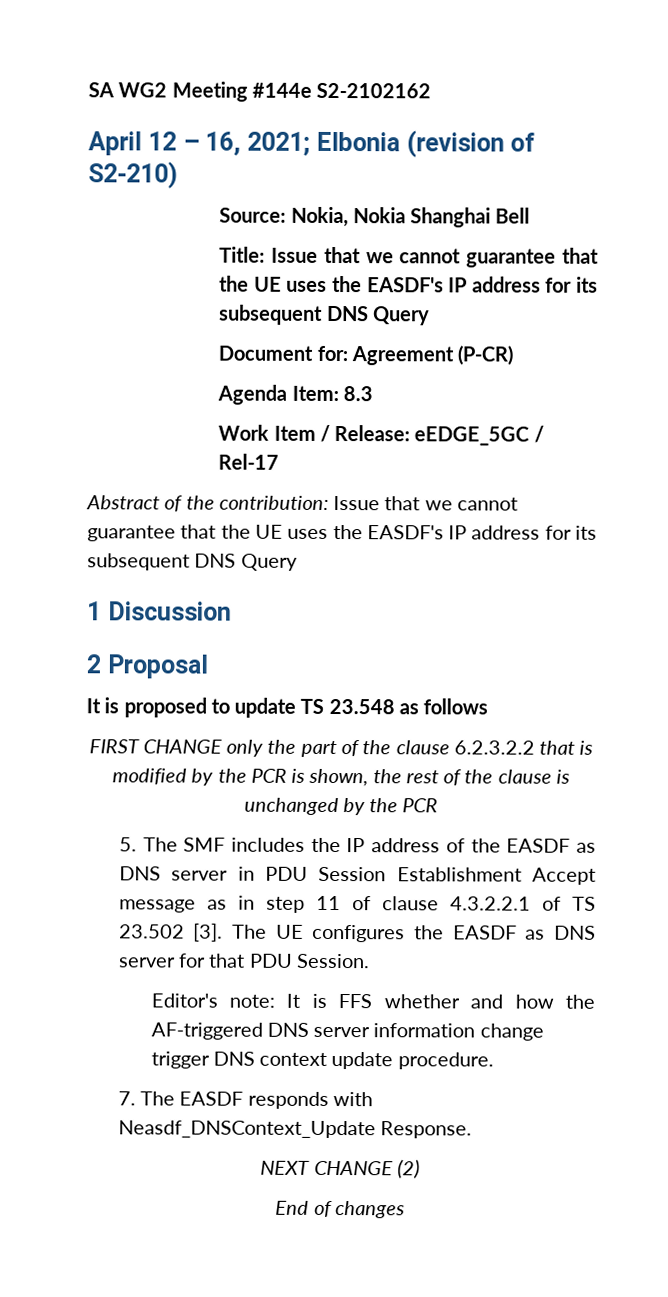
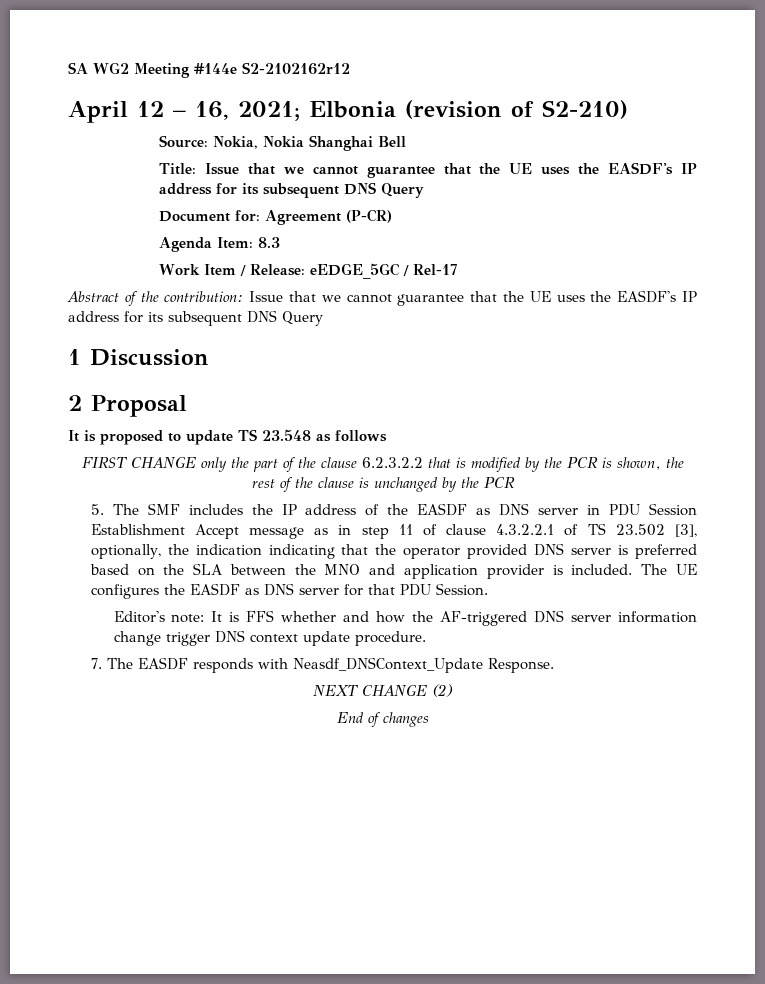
[316,82,432,99] S2-2102162 -> [242,62,350,75] S2-2102162r12
[193,923,224,942] [3]. -> [674,524,697,537] [90,543,697,559] [89,563,633,579] [3], optionally, the indication indicating that the operator provided DNS server is preferred based on the SLA between the MNO and application provider is included.

